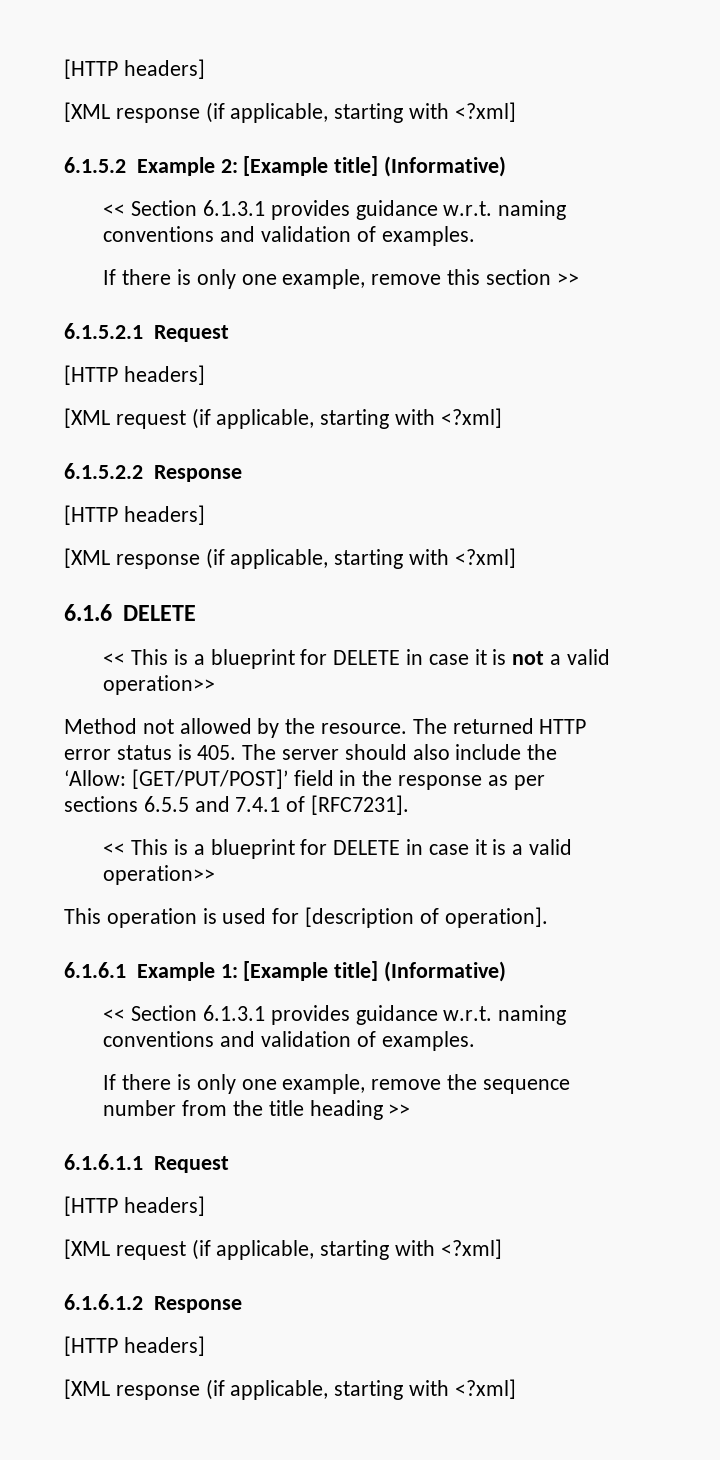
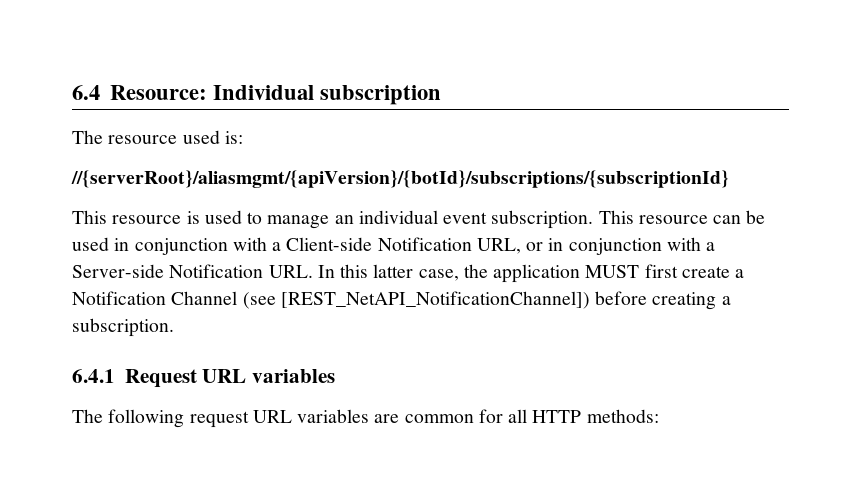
[64,59,205,79] [64,102,516,123] [64,156,506,177] [103,200,567,220] [103,226,475,246] [103,269,579,289] [64,323,229,342] [64,365,205,385] [64,408,502,429] [64,463,242,482] [64,505,205,525] [64,548,516,569] [64,604,196,621] [103,649,610,669] [103,675,216,695] [64,718,587,738] [64,744,558,760] [64,769,545,790] [64,795,410,815] [103,839,572,859] [103,865,216,885] [64,907,548,928] [64,961,506,982] [103,1005,567,1025] [103,1031,475,1051] [103,1074,570,1094] [103,1100,411,1120] [64,1154,229,1173] [64,1196,205,1216] [64,1239,502,1260] [64,1294,242,1313] [64,1336,205,1356] [64,1379,516,1400] [HTTP headers] // [XML response (if applicable, starting with <?xml] // 6.1.5.2 Example 2: [Example title] (Informative) // << Section 6.1.3.1 provides guidance w.r.t. naming conventions and validation of examples. // If there is only one example, remove this section >> // 6.1.5.2.1 Request // [HTTP headers] // [XML request (if applicable, starting with <?xml] // 6.1.5.2.2 Response // [HTTP headers] // [XML response (if applicable, starting with <?xml] // 6.1.6 DELETE // << This is a blueprint for DELETE in case it is not a valid operation>> // Method not allowed by the resource. The returned HTTP error status is 405. The server should also include the ‘Allow: [GET/PUT/POST]’ field in the response as per sections 6.5.5 and 7.4.1 of [RFC7231]. // << This is a blueprint for DELETE in case it is a valid operation>> // This operation is used for [description of operation]. // 6.1.6.1 Example 1: [Example title] (Informative) // << Section 6.1.3.1 provides guidance w.r.t. naming conventions and validation of examples. // If there is only one example, remove the sequence number from the title heading >> // 6.1.6.1.1 Request // [HTTP headers] // [XML request (if applicable, starting with <?xml] // 6.1.6.1.2 Response // [HTTP headers] // [XML response (if applicable, starting with <?xml] -> [72,85,441,105] [72,130,243,144] [71,170,729,188] [72,210,766,229] [72,237,716,255] [72,264,745,283] [72,291,731,310] [72,318,174,337] [72,369,336,388] [72,409,659,428] 6.4 Resource: Individual subscription // The resource used is: // //{serverRoot}/aliasmgmt/{apiVersion}/{botId}/subscriptions/{subscriptionId} // This resource is used to manage an individual event subscription. This resource can be used in conjunction with a Client-side Notification URL, or in conjunction with a Server-side Notification URL. In this latter case, the application MUST first create a Notification Channel (see [REST_NetAPI_NotificationChannel]) before creating a subscription. // 6.4.1 Request URL variables // The following request URL variables are common for all HTTP methods:

